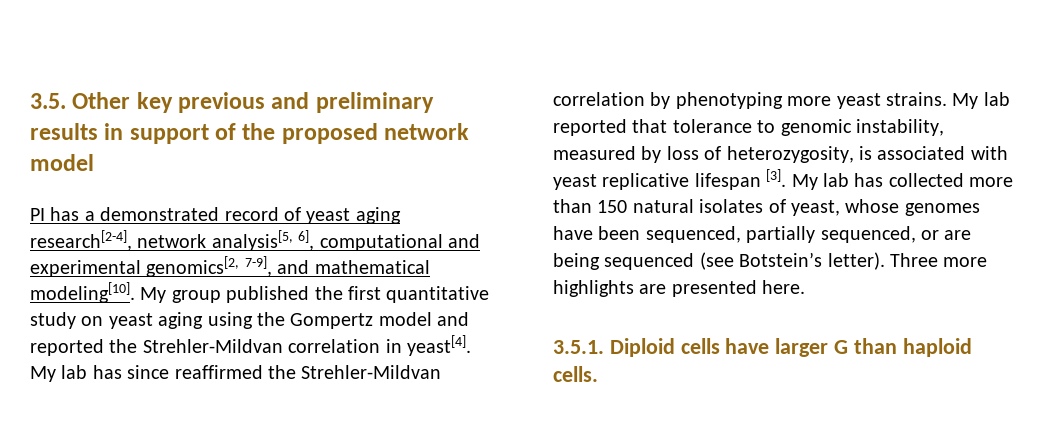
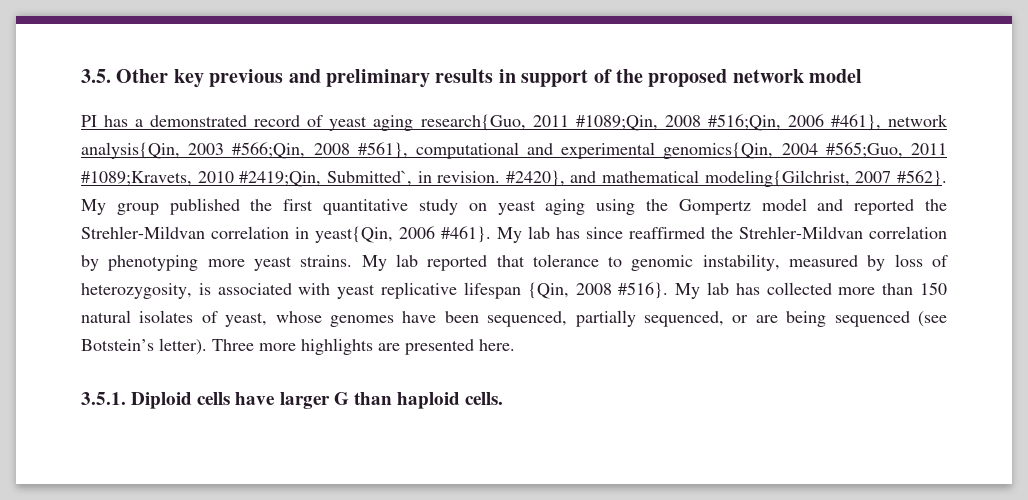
[30,230,480,251] [30,256,430,277] [30,282,135,303] research[2-4], network analysis[5, 6], computational and experimental genomics[2, 7-9], and mathematical modeling[10]. -> [420,114,949,131] [81,142,947,159] [81,170,947,187] research{Guo, 2011 #1089;Qin, 2008 #516;Qin, 2006 #461}, network analysis{Qin, 2003 #566;Qin, 2008 #561}, computational and experimental genomics{Qin, 2004 #565;Guo, 2011 #1089;Kravets, 2010 #2419;Qin, Submitted`, in revision. #2420}, and mathematical modeling{Gilchrist, 2007 #562}.
[406,335,471,356] yeast[4]. -> [315,226,491,243] yeast{Qin, 2006 #461}.
[766,169,787,187] [3]. -> [527,282,669,299] {Qin, 2008 #516}.

